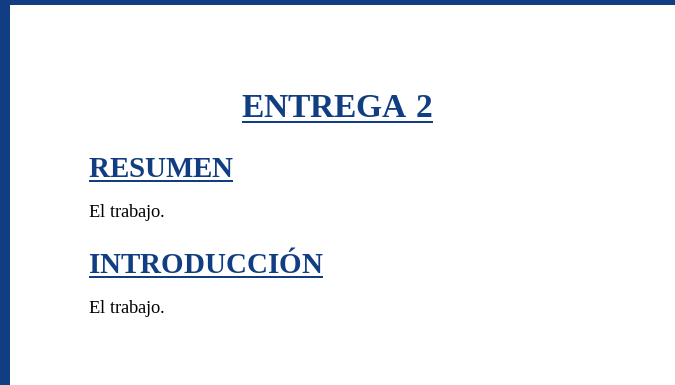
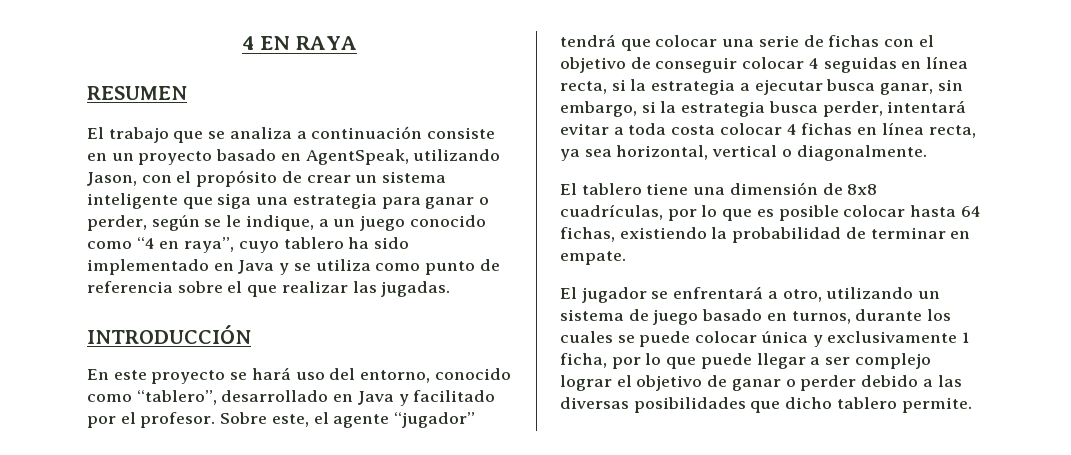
[242,95,433,117] ENTREGA 2 -> [242,36,357,50] 4 EN RAYA
[110,204,165,221] [89,247,323,273] [89,300,165,317] trabajo. // INTRODUCCIÓN // El trabajo. -> [108,126,496,143] [87,149,501,165] [87,170,447,187] [87,193,490,209] [87,215,486,231] [87,237,410,253] [87,259,500,275] [87,281,451,297] [87,325,251,344] [87,367,511,384] [87,390,496,406] [87,412,476,428] [560,34,934,51] [560,56,969,73] [560,79,963,95] [560,100,967,117] [560,122,976,138] [560,145,927,161] [560,182,878,195] [560,204,981,221] [560,227,971,243] [560,251,626,265] [560,286,941,303] [560,309,952,325] [560,331,970,347] [560,353,931,369] [560,375,962,391] [560,397,972,413] trabajo que se analiza a continuación consiste en un proyecto basado en AgentSpeak, utilizando Jason, con el propósito de crear un sistema inteligente que siga una estrategia para ganar o perder, según se le indique, a un juego conocido como “4 en raya”, cuyo tablero ha sido implementado en Java y se utiliza como punto de referencia sobre el que realizar las jugadas. // INTRODUCCIÓN // En este proyecto se hará uso del entorno, conocido como “tablero”, desarrollado en Java y facilitado por el profesor. Sobre este, el agente “jugador” tendrá que colocar una serie de fichas con el objetivo de conseguir colocar 4 seguidas en línea recta, si la estrategia a ejecutar busca ganar, sin embargo, si la estrategia busca perder, intentará evitar a toda costa colocar 4 fichas en línea recta, ya sea horizontal, vertical o diagonalmente. // El tablero tiene una dimensión de 8x8 cuadrículas, por lo que es posible colocar hasta 64 fichas, existiendo la probabilidad de terminar en empate. // El jugador se enfrentará a otro, utilizando un sistema de juego basado en turnos, durante los cuales se puede colocar única y exclusivamente 1 ficha, por lo que puede llegar a ser complejo lograr el objetivo de ganar o perder debido a las diversas posibilidades que dicho tablero permite.

